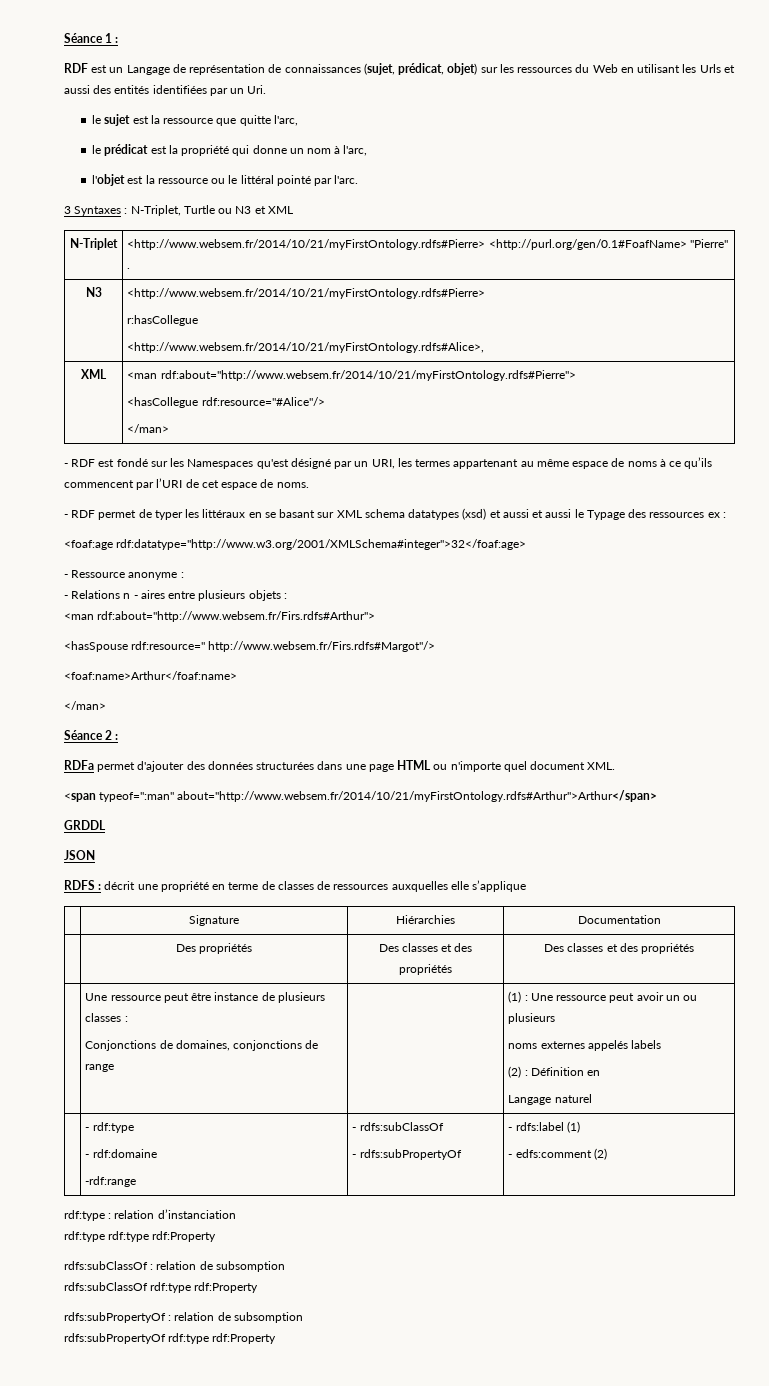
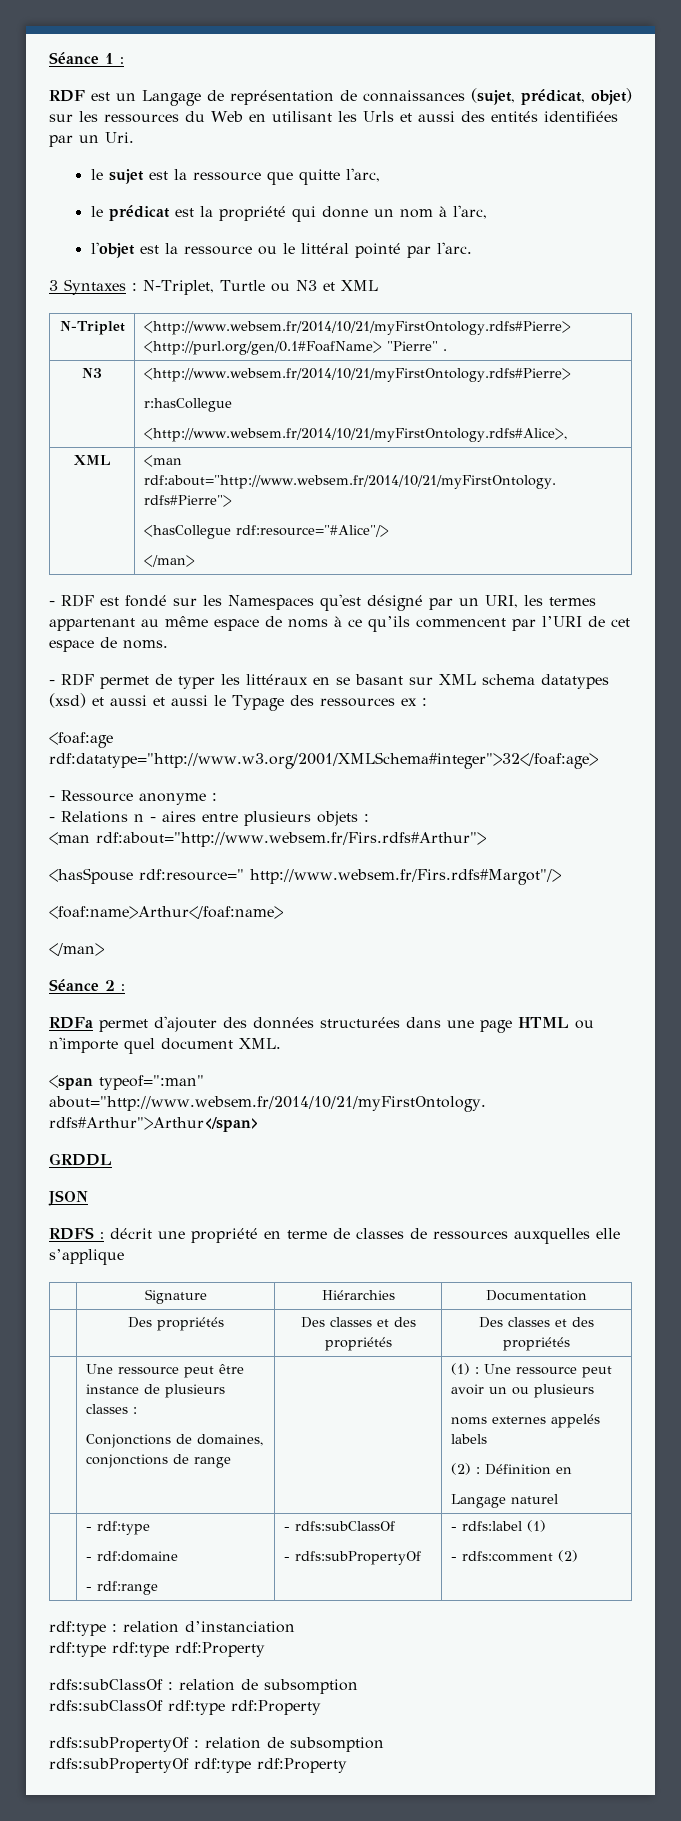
[85,1176,137,1187] -rdf:range -> [85,1581,158,1595] - rdf:range
[515,1149,592,1158] edfs:comment -> [461,1551,553,1562] rdfs:comment

